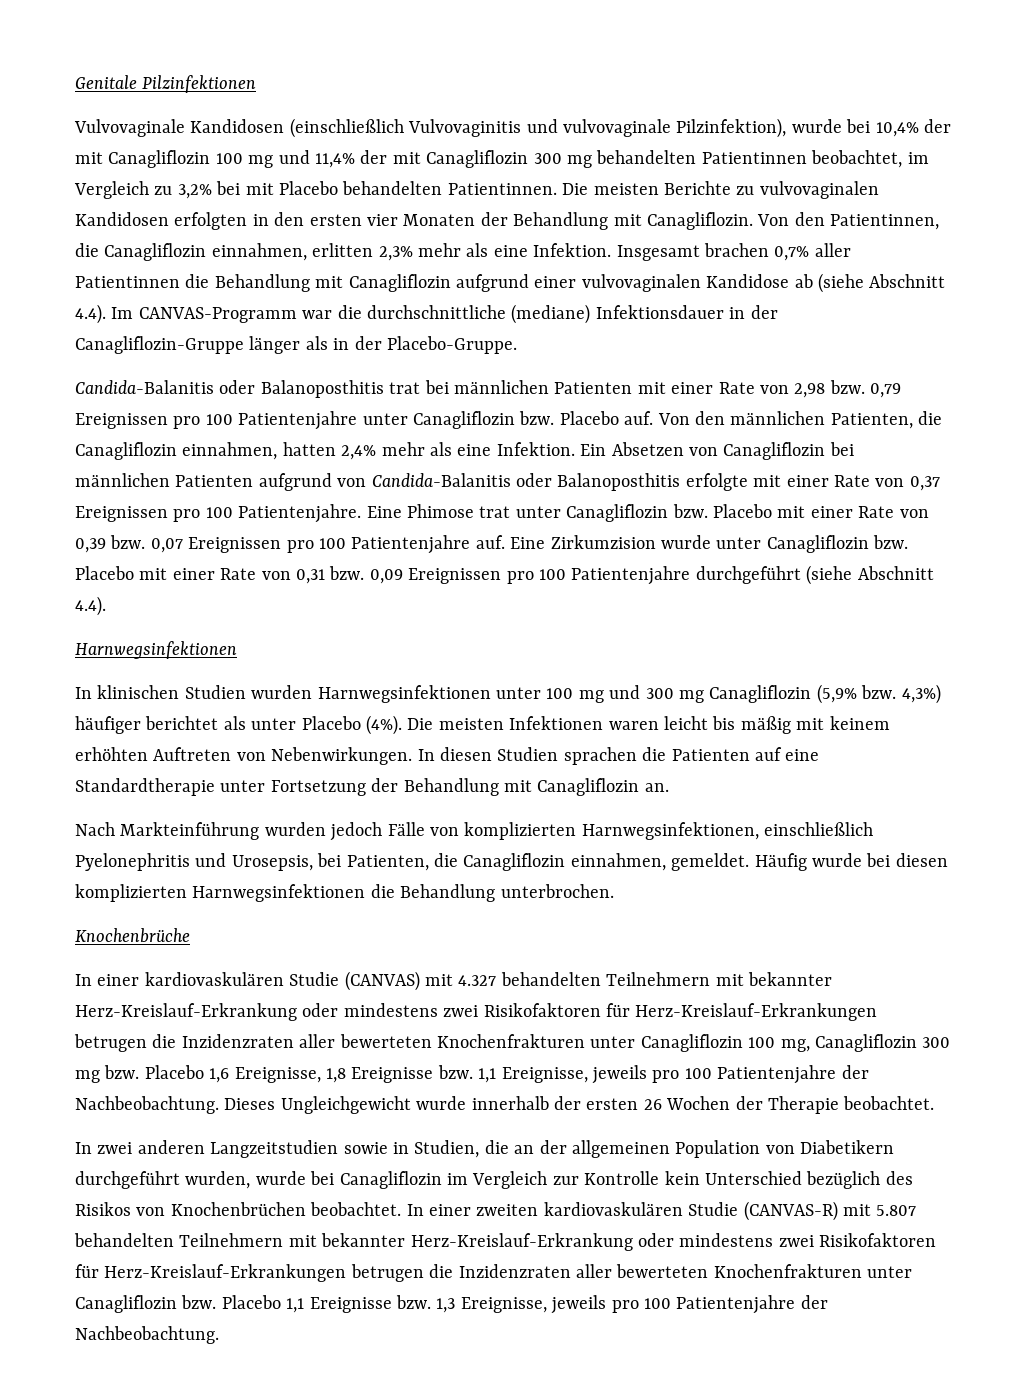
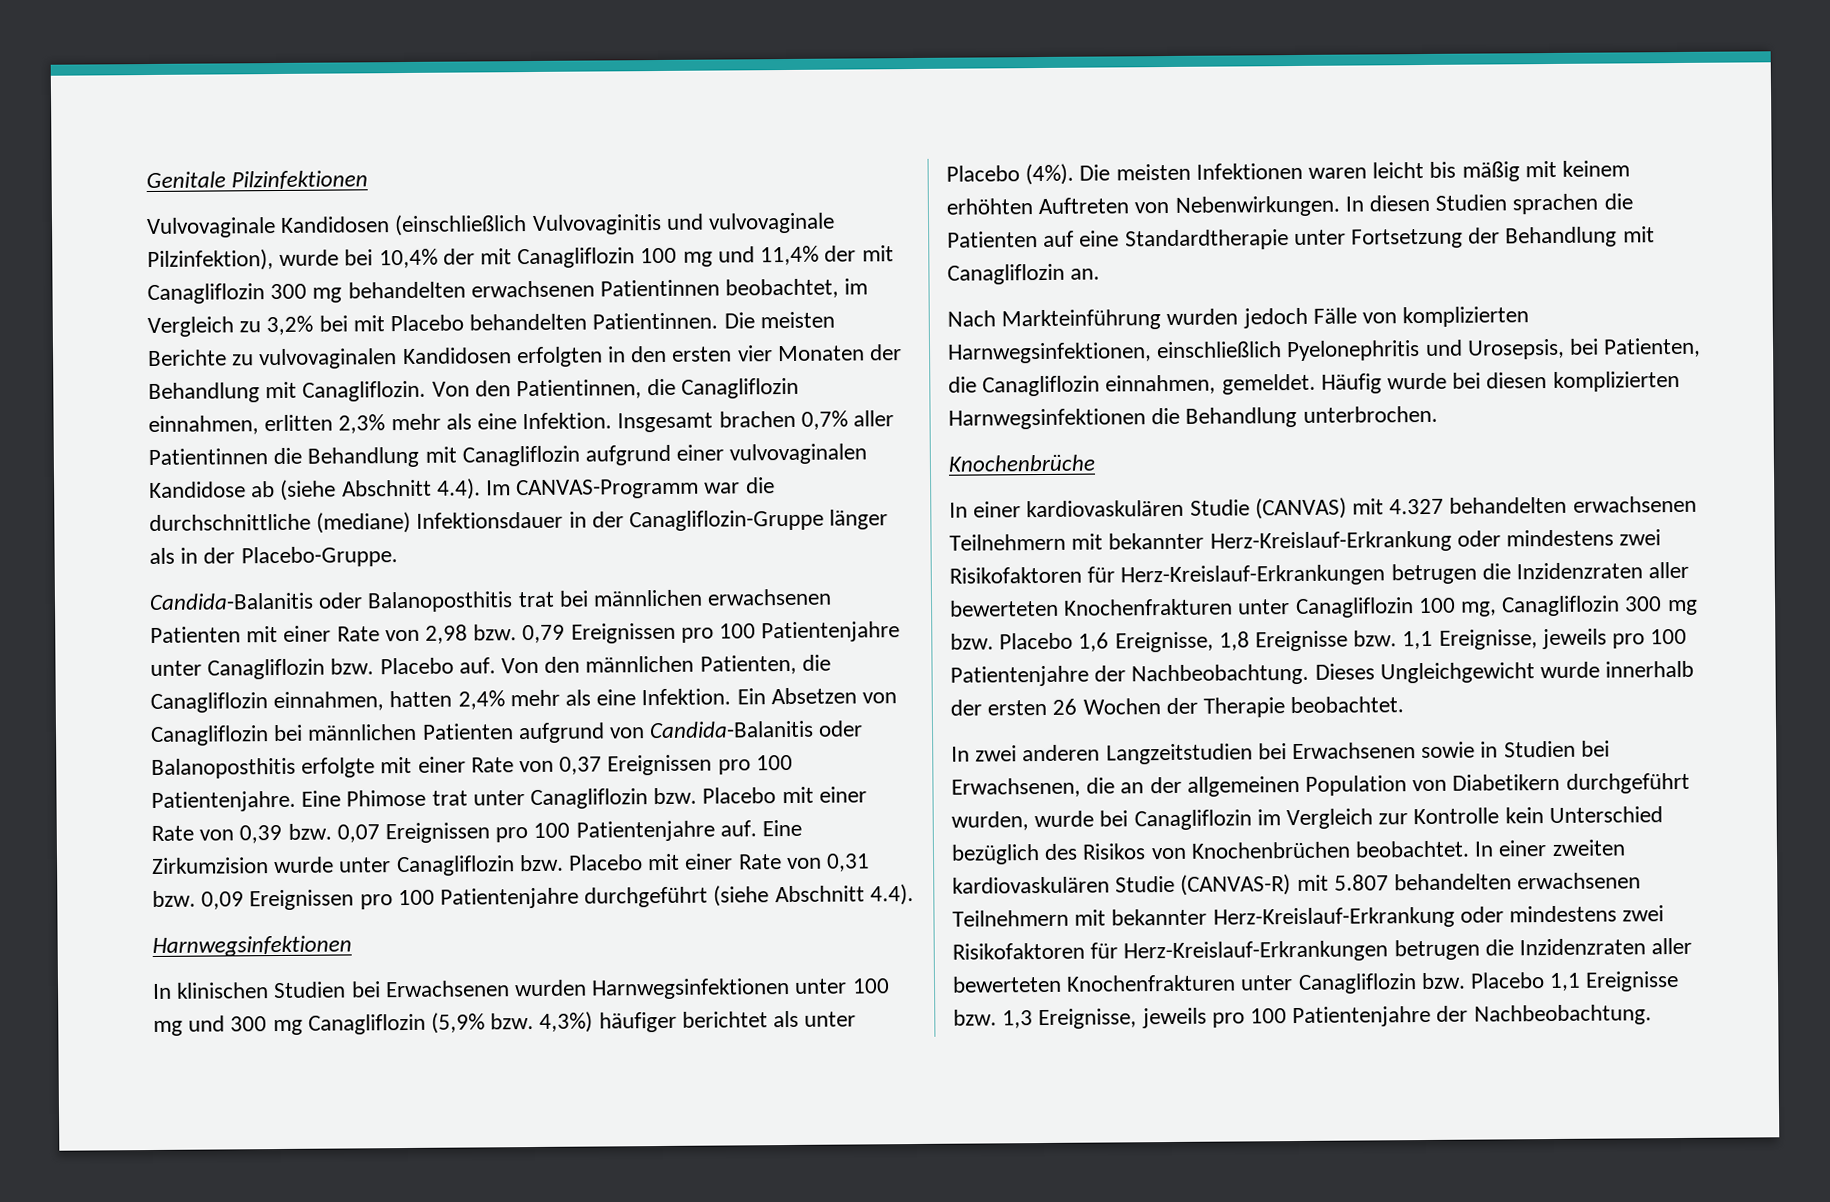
(697, 157) none -> [470,280,595,298] erwachsenen
(549, 387) none -> [707,588,833,606] erwachsenen
(246, 692) none -> [350,980,510,998] bei Erwachsenen
(601, 979) none -> [1572,495,1697,513] erwachsenen
[343,1140,480,1158] sowie in Studien, -> [1257,740,1610,760] [951,777,1081,798] bei Erwachsenen sowie in Studien bei Erwachsenen,
(174, 1240) none -> [1517,872,1642,890] erwachsenen

